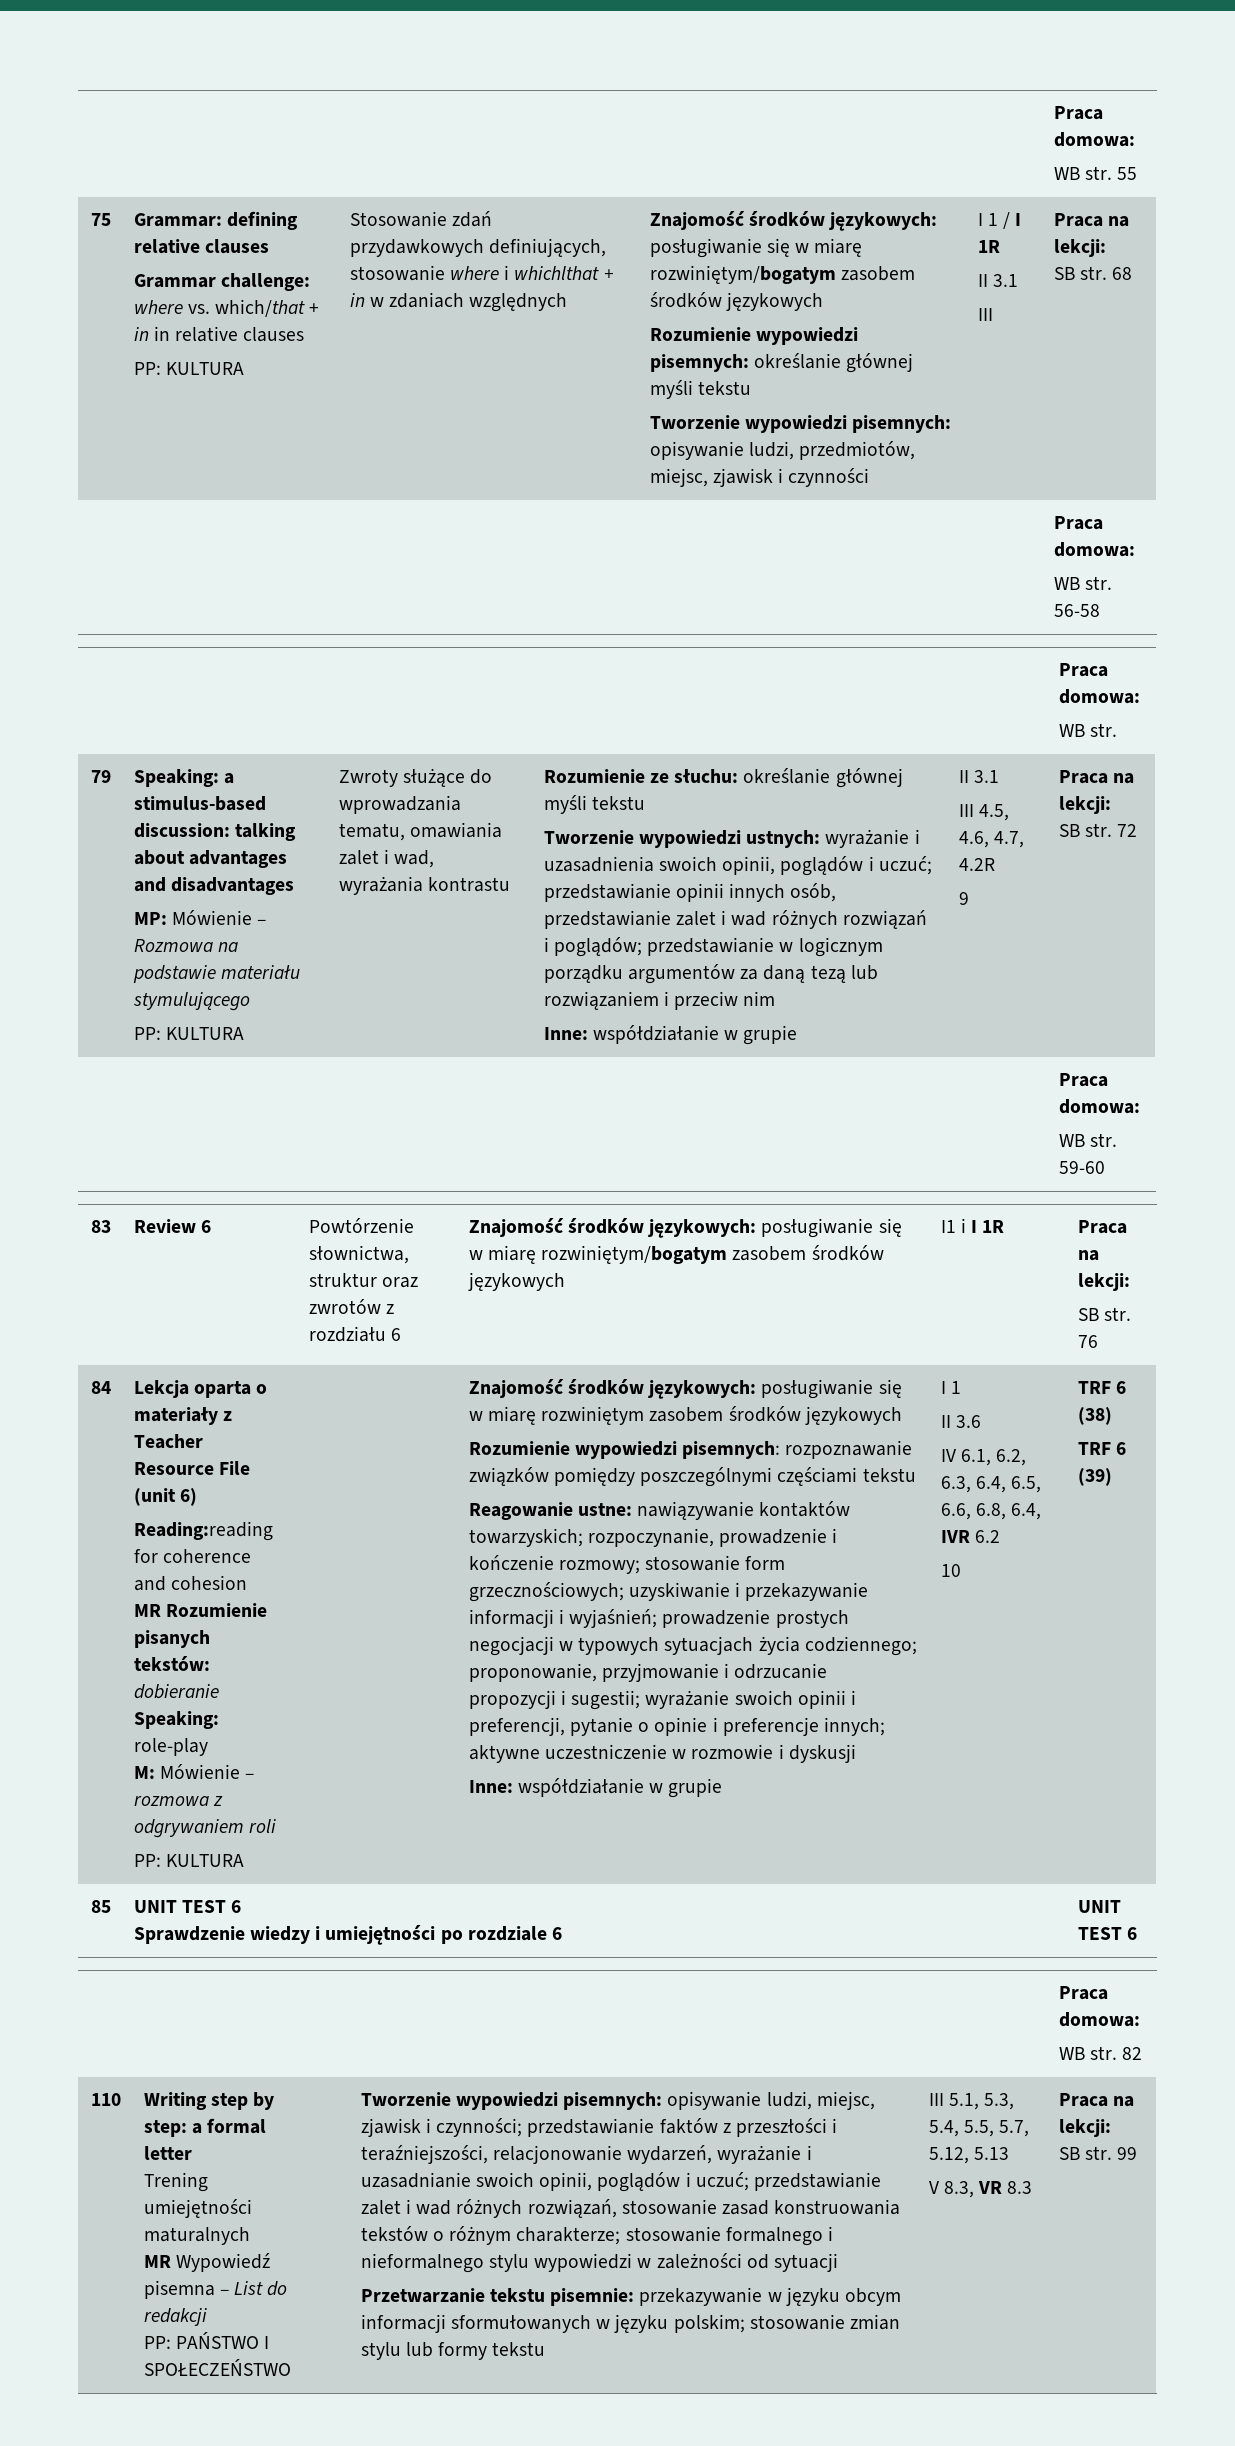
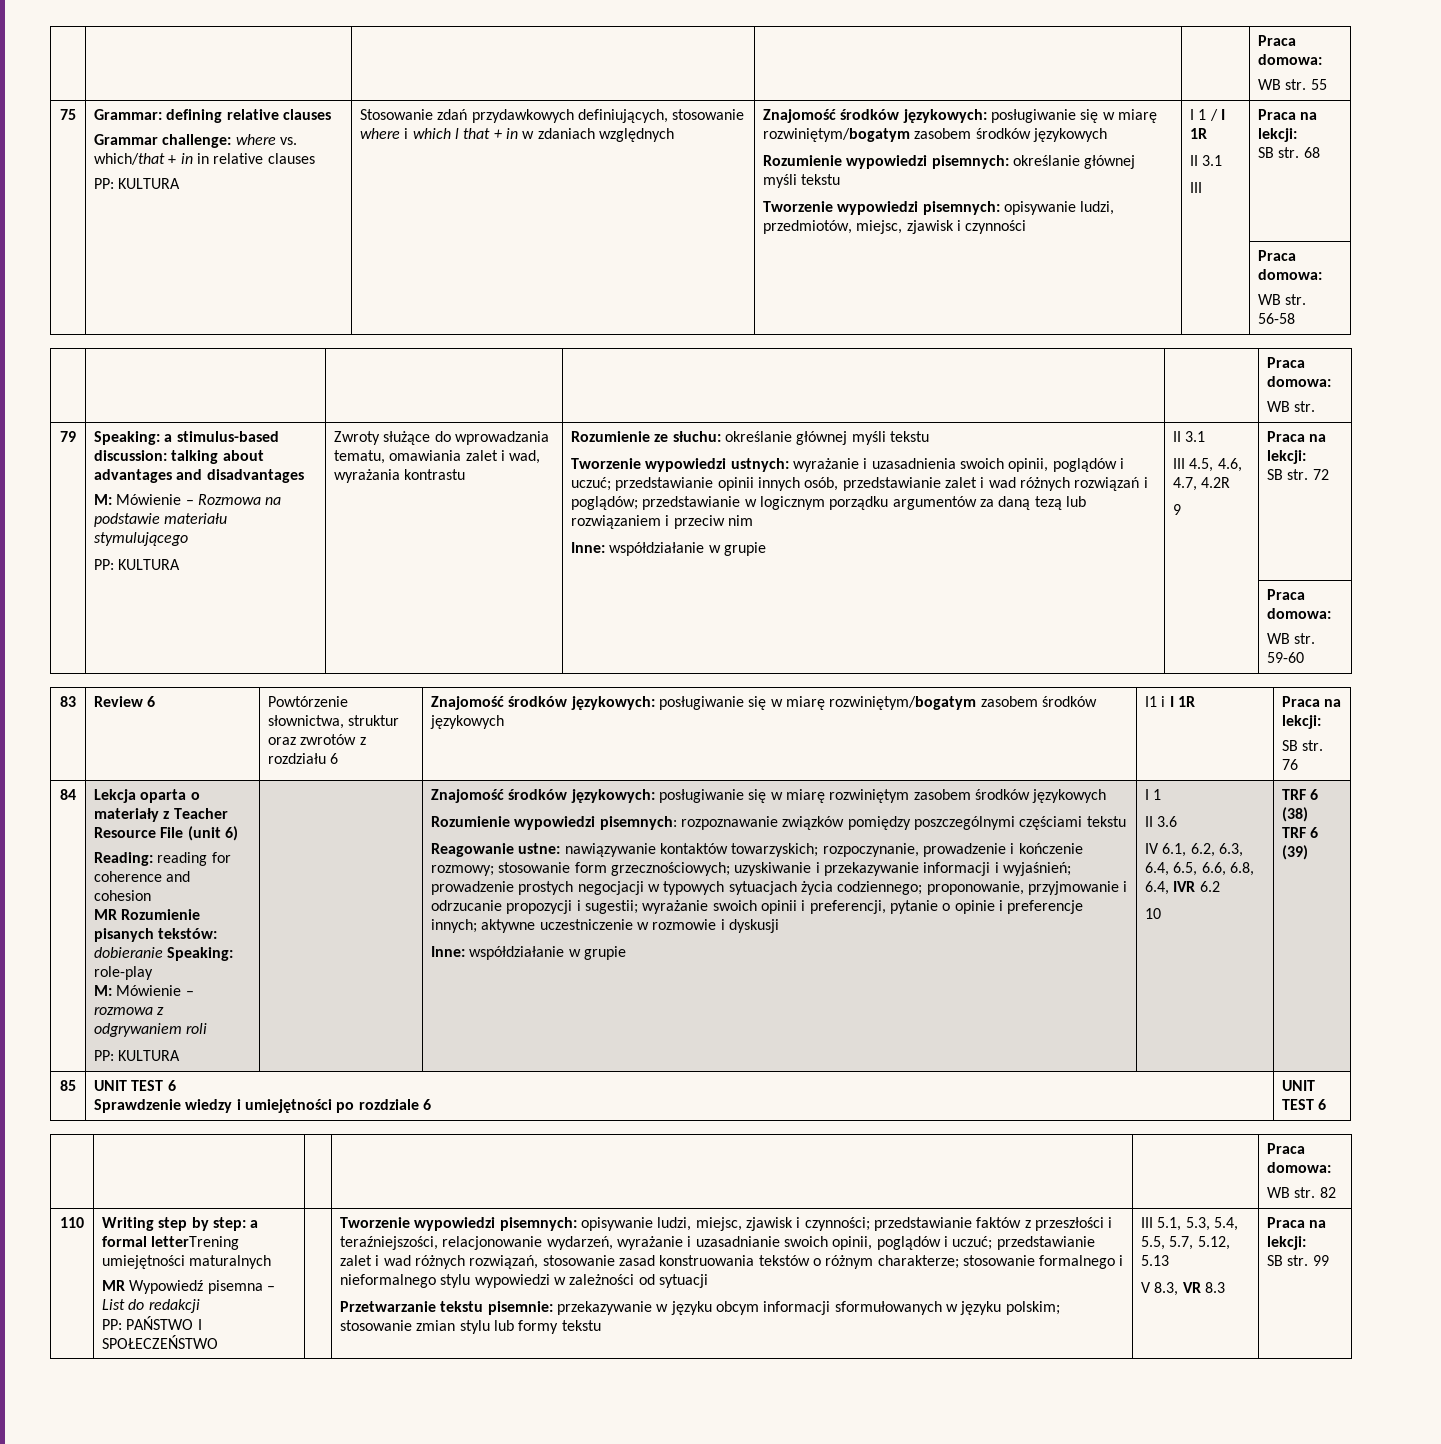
[514,266,600,280] whichlthat -> [412,128,491,139] which l that
[133,912,167,925] MP: -> [94,494,113,505] M:
[133,1521,273,1541] Reading:reading -> [94,852,208,866] Reading: reading
[143,2146,192,2160] [143,2172,208,2192] letter // Trening -> [151,1236,240,1250] letterTrening

